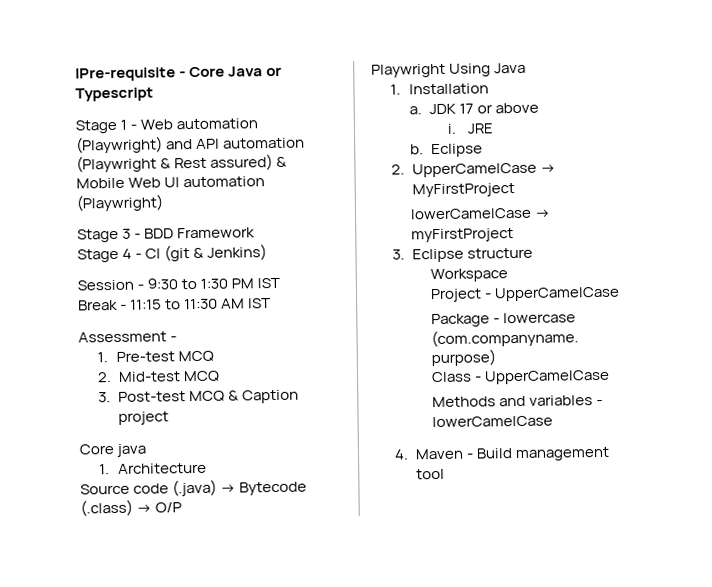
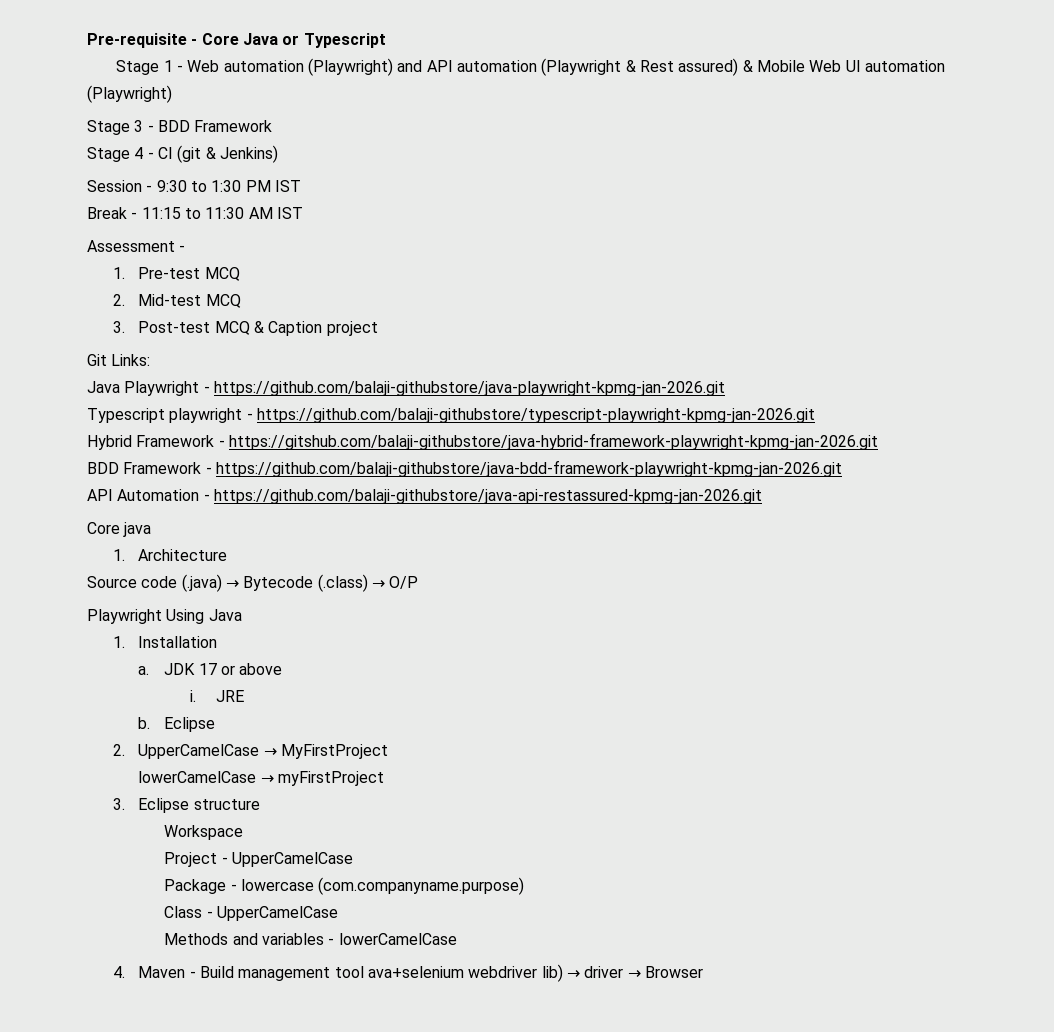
[75,67,176,82] lPre-requisite -> [87,33,187,48] Pre-requisite
(169, 418) none -> [87,354,151,366] [87,381,725,396] [87,408,815,423] [87,433,878,450] [87,460,842,477] [87,489,762,504] // Git Links: // Java Playwright - https://github.com/balaji-githubstore/java-playwright-kpmg-jan-2026.git // Typescript playwright - https://github.com/balaji-githubstore/typescript-playwright-kpmg-jan-2026.git // Hybrid Framework - https://gitshub.com/balaji-githubstore/java-hybrid-framework-playwright-kpmg-jan-2026.git // BDD Framework - https://github.com/balaji-githubstore/java-bdd-framework-playwright-kpmg-jan-2026.git // API Automation - https://github.com/balaji-githubstore/java-api-restassured-kpmg-jan-2026.git
(445, 474) none -> [368,964,704,982] ava+selenium webdriver lib) → driver → Browser

